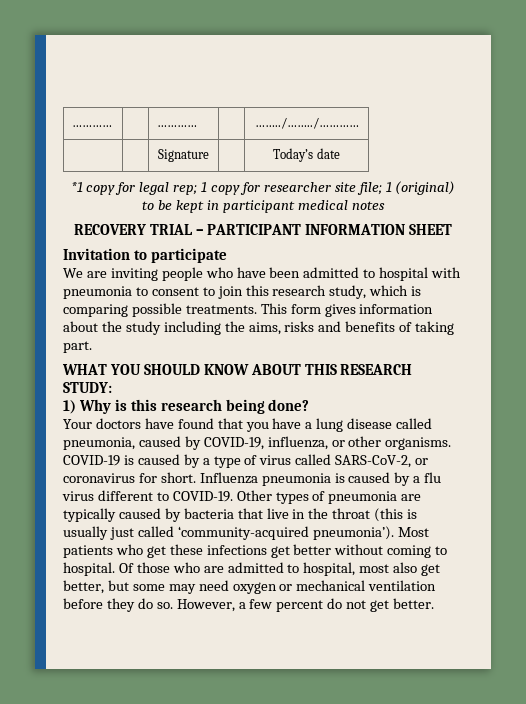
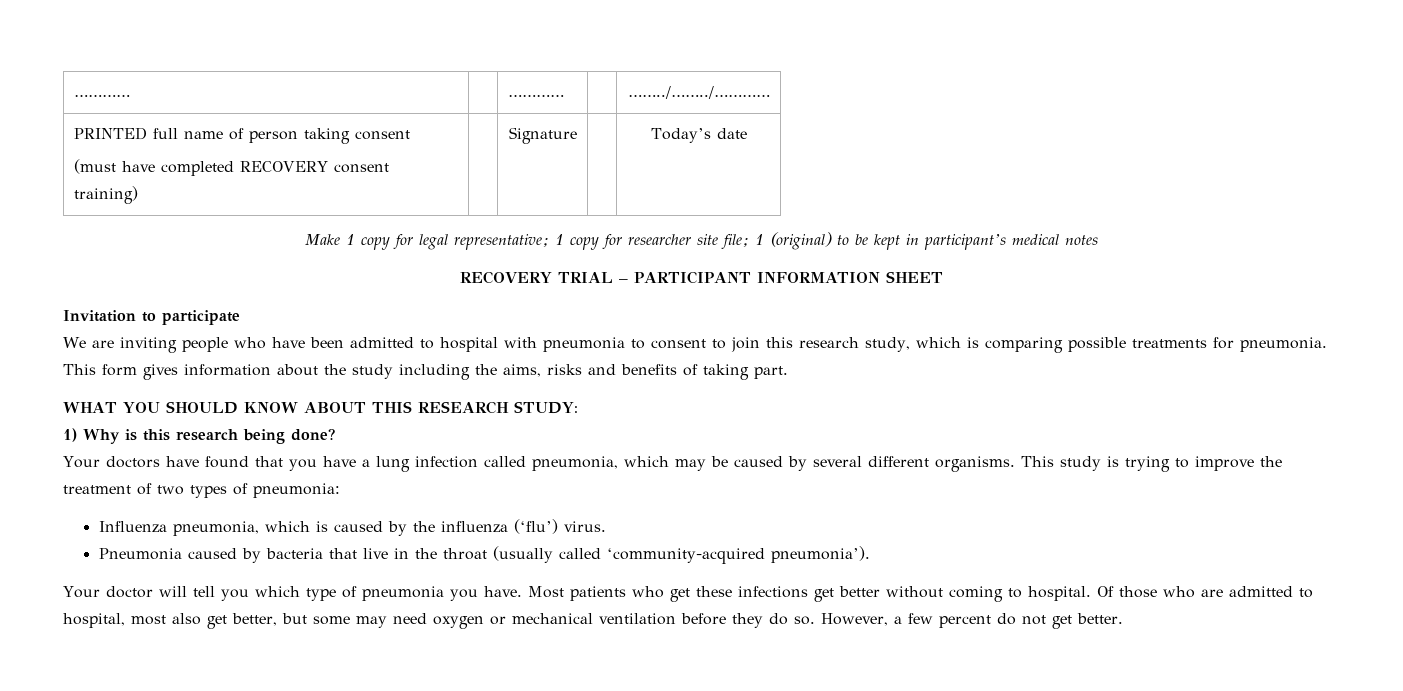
(359, 123) none -> [73,127,410,144] [73,159,389,176] [73,186,138,204] PRINTED full name of person taking consent // (must have completed RECOVERY consent training)
[70,182,83,192] *1 -> [305,234,355,245] Make 1
[173,185,198,195] rep; -> [454,234,549,250] representative;
[222,200,295,213] participant -> [924,234,1006,250] participant’s
[185,305,257,314] treatments. -> [1131,337,1327,352] treatments for pneumonia.
[347,418,393,429] disease -> [414,456,478,468] infection
[138,436,452,450] [63,454,429,468] [63,472,442,486] [62,490,422,504] [63,508,116,522] caused by COVID-19, influenza, or other organisms. COVID-19 is caused by a type of virus called SARS-CoV-2, or coronavirus for short. Influenza pneumonia is caused by a flu virus different to COVID-19. Other types of pneumonia are typically -> [623,456,1282,472] [63,483,340,498] [98,519,606,536] [98,548,182,560] which may be caused by several different organisms. This study is trying to improve the treatment of two types of pneumonia: // Influenza pneumonia, which is caused by the influenza (‘flu’) virus. // Pneumonia
[374,508,418,522] [63,526,134,540] (this is usually just -> [492,546,553,563] (usually
(394, 533) none -> [63,586,522,601] // Your doctor will tell you which type of pneumonia you have.

